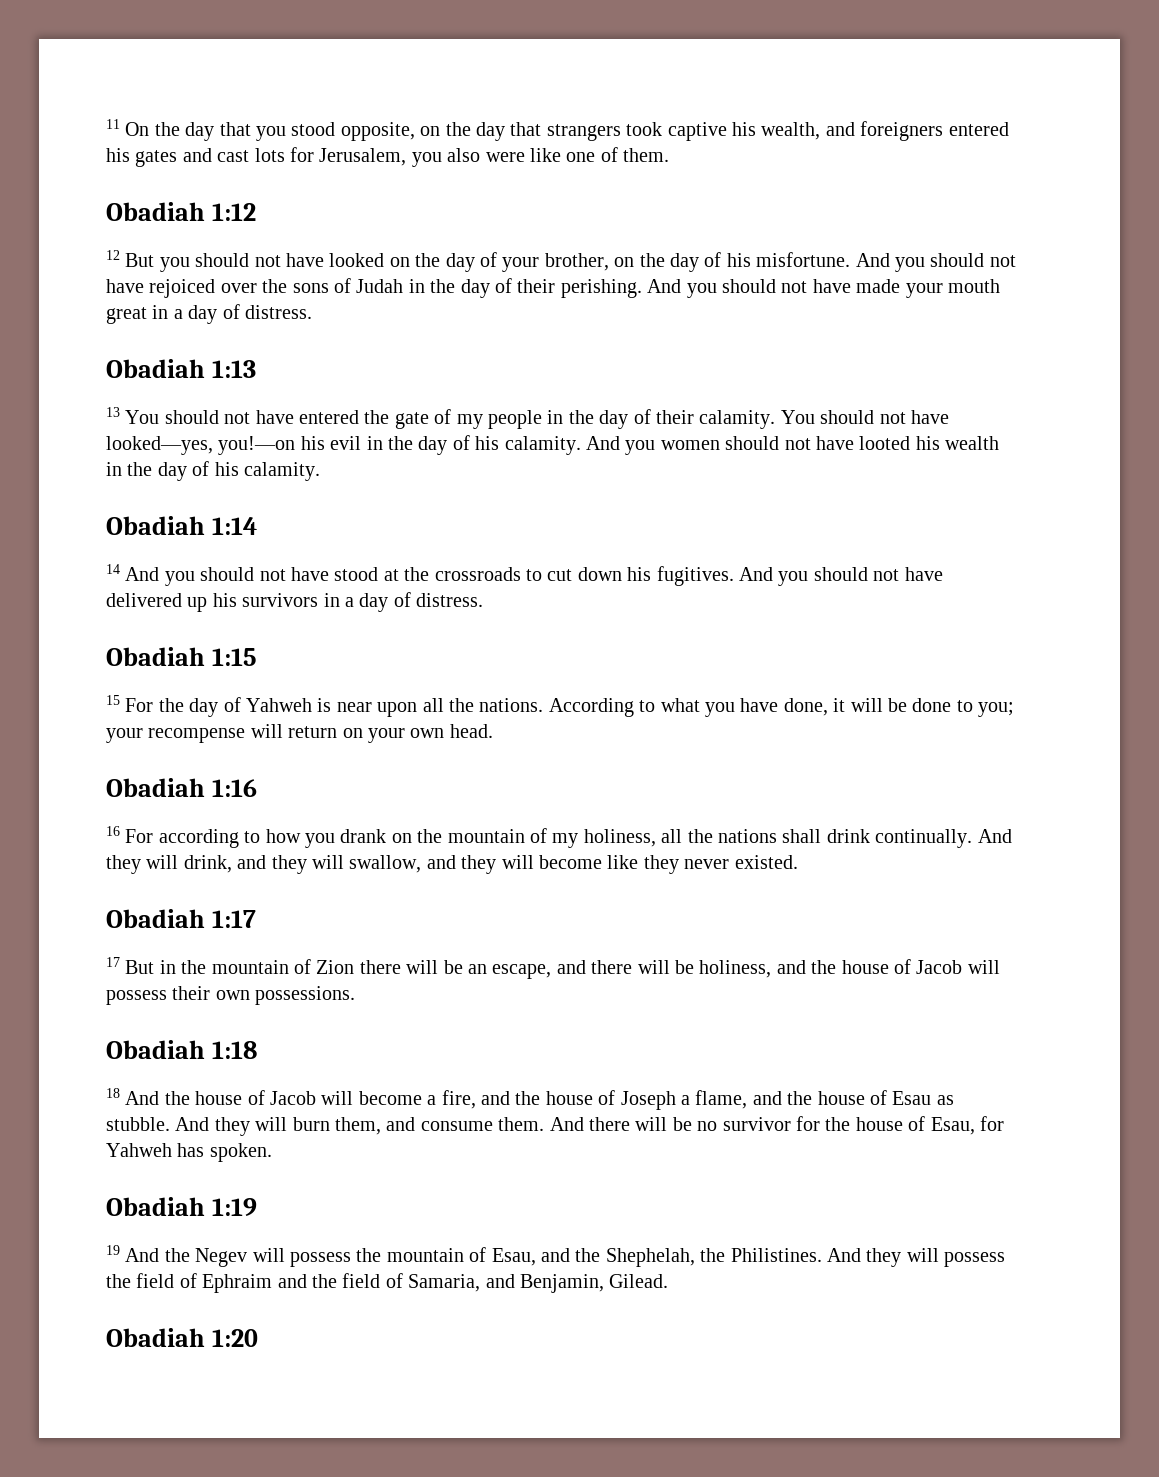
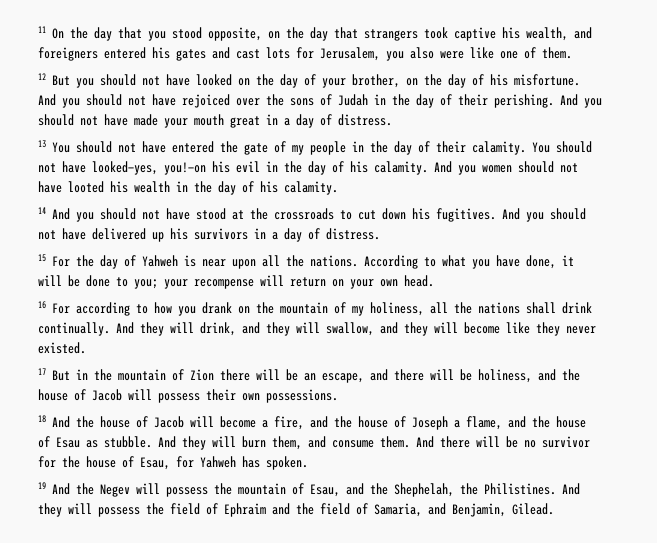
[106,202,256,221] // Obadiah 1:12 -> (572, 53) none
[106,359,256,378] // Obadiah 1:13 -> (392, 120) none
[106,516,257,535] // Obadiah 1:14 -> (338, 188) none
[106,647,257,666] // Obadiah 1:15 -> (380, 234) none
[106,778,257,797] // Obadiah 1:16 -> (434, 281) none
[106,909,256,928] // Obadiah 1:17 -> (86, 348) none
[106,1040,257,1059] // Obadiah 1:18 -> (338, 396) none
[106,1197,257,1216] // Obadiah 1:19 -> (308, 463) none
[106,1328,258,1347] // Obadiah 1:20 -> (554, 509) none

